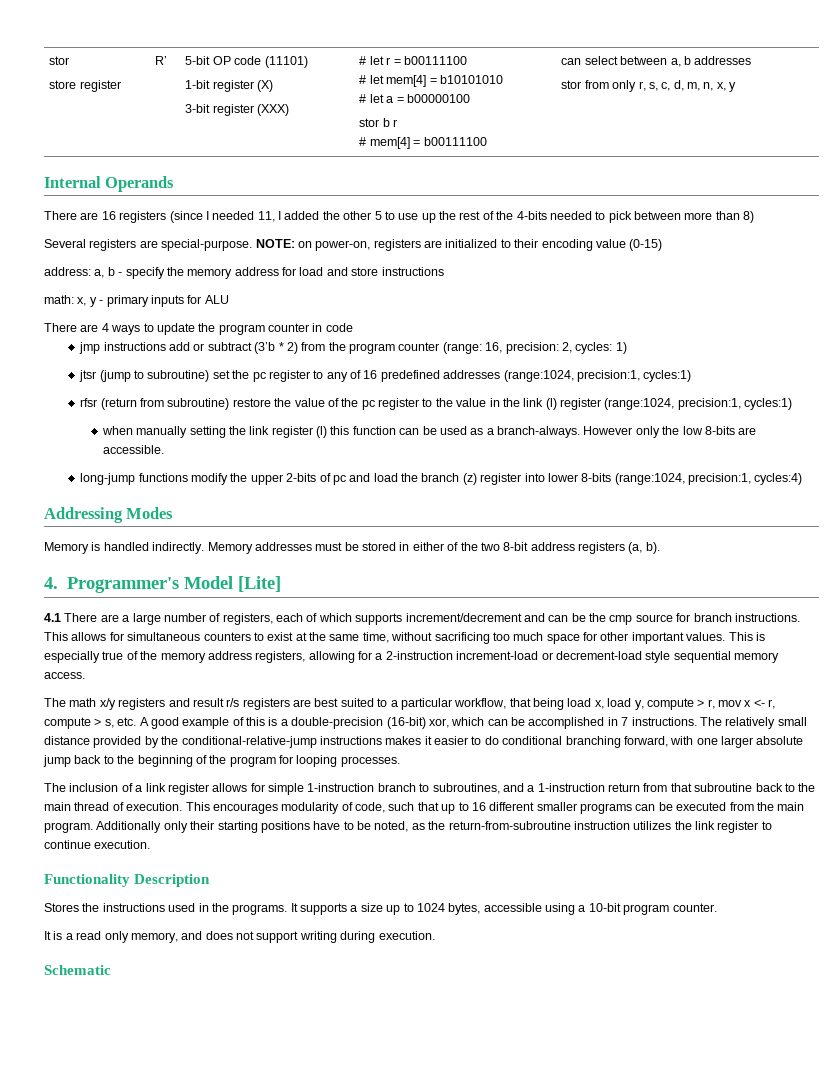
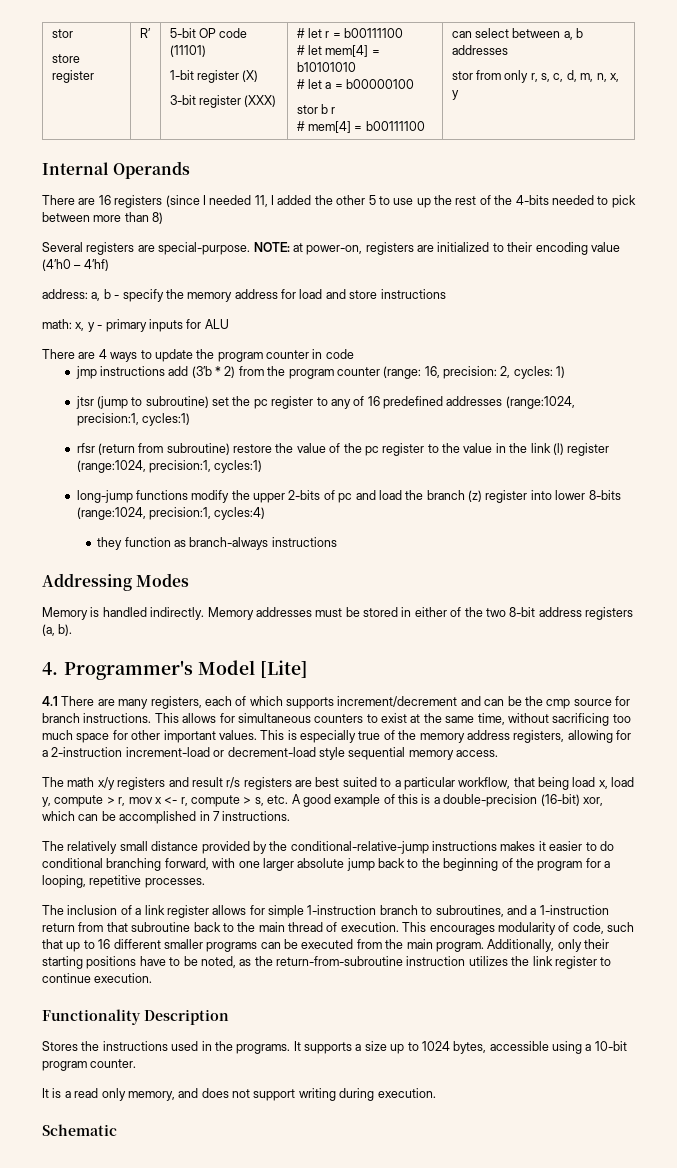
[297,241,312,248] on -> [292,243,303,252] at
[629,239,663,251] (0-15) -> [42,259,109,271] (4’h0 – 4’hf)
[193,342,252,351] or subtract -> (189, 371) none
[101,426,757,438] [102,445,164,454] // when manually setting the link register (l) this function can be used as a branch-always. However only the low 8-bits are accessible. -> (263, 466) none
(803, 479) none -> [97,537,337,550] // they function as branch-always instructions
[122,613,221,625] a large number of -> [118,699,149,709] many
(697, 721) none -> (291, 816) //
[296,755,338,767] looping -> [604,861,610,868] [42,875,142,888] a looping, repetitive
[96,821,162,833] Additionally -> [487,939,555,952] Additionally,

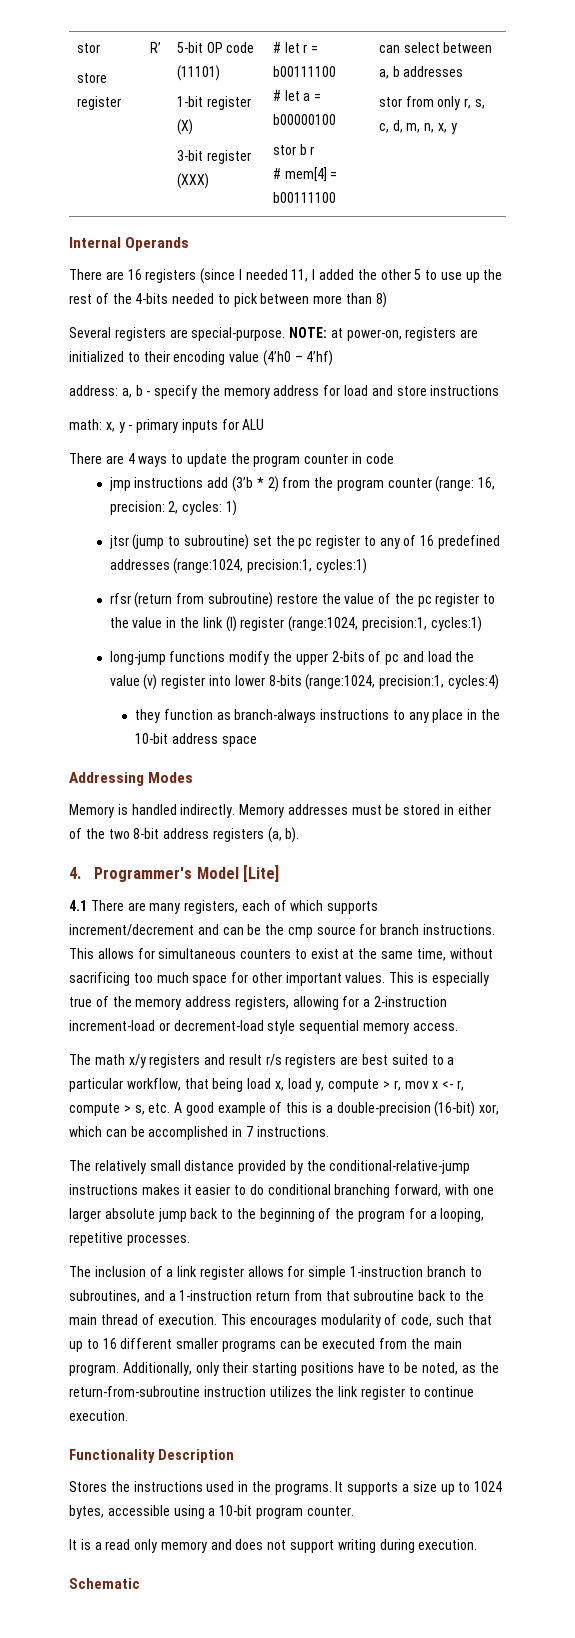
[296,45,380,57] [296,62,356,72] // # let mem[4] = b10101010 -> (336, 71) none
[426,490,483,502] branch (z) -> [109,674,158,690] value (v)
(337, 542) none -> [392,709,500,723] [134,733,257,747] to any place in the 10-bit address space
[127,1091,175,1101] memory, -> [160,1541,207,1553] memory

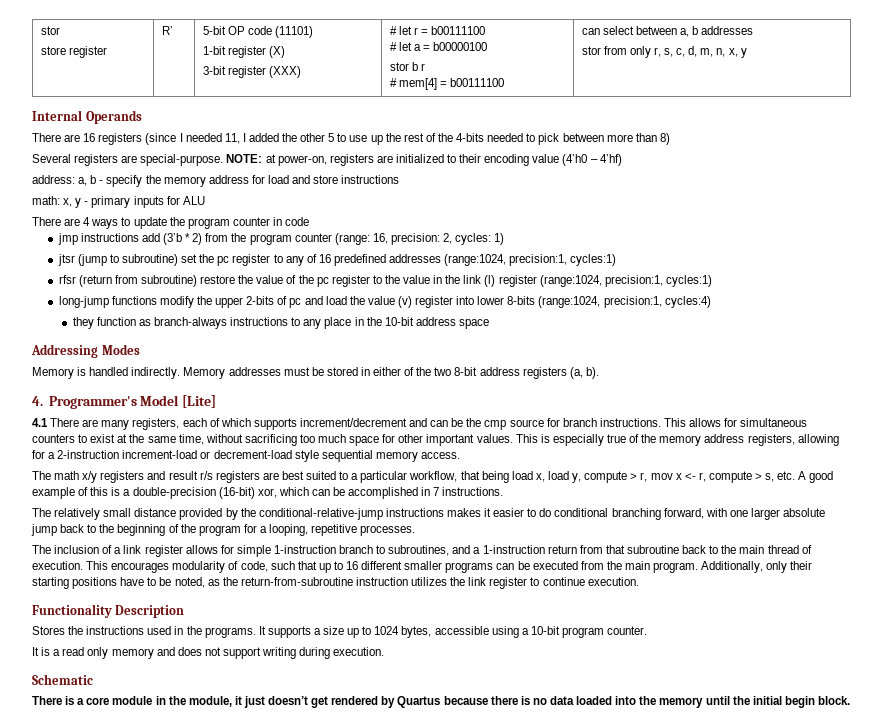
(140, 1583) none -> [32,696,850,708] // There is a core module in the module, it just doesn’t get rendered by Quartus because there is no data loaded into the memory until the initial begin block.

